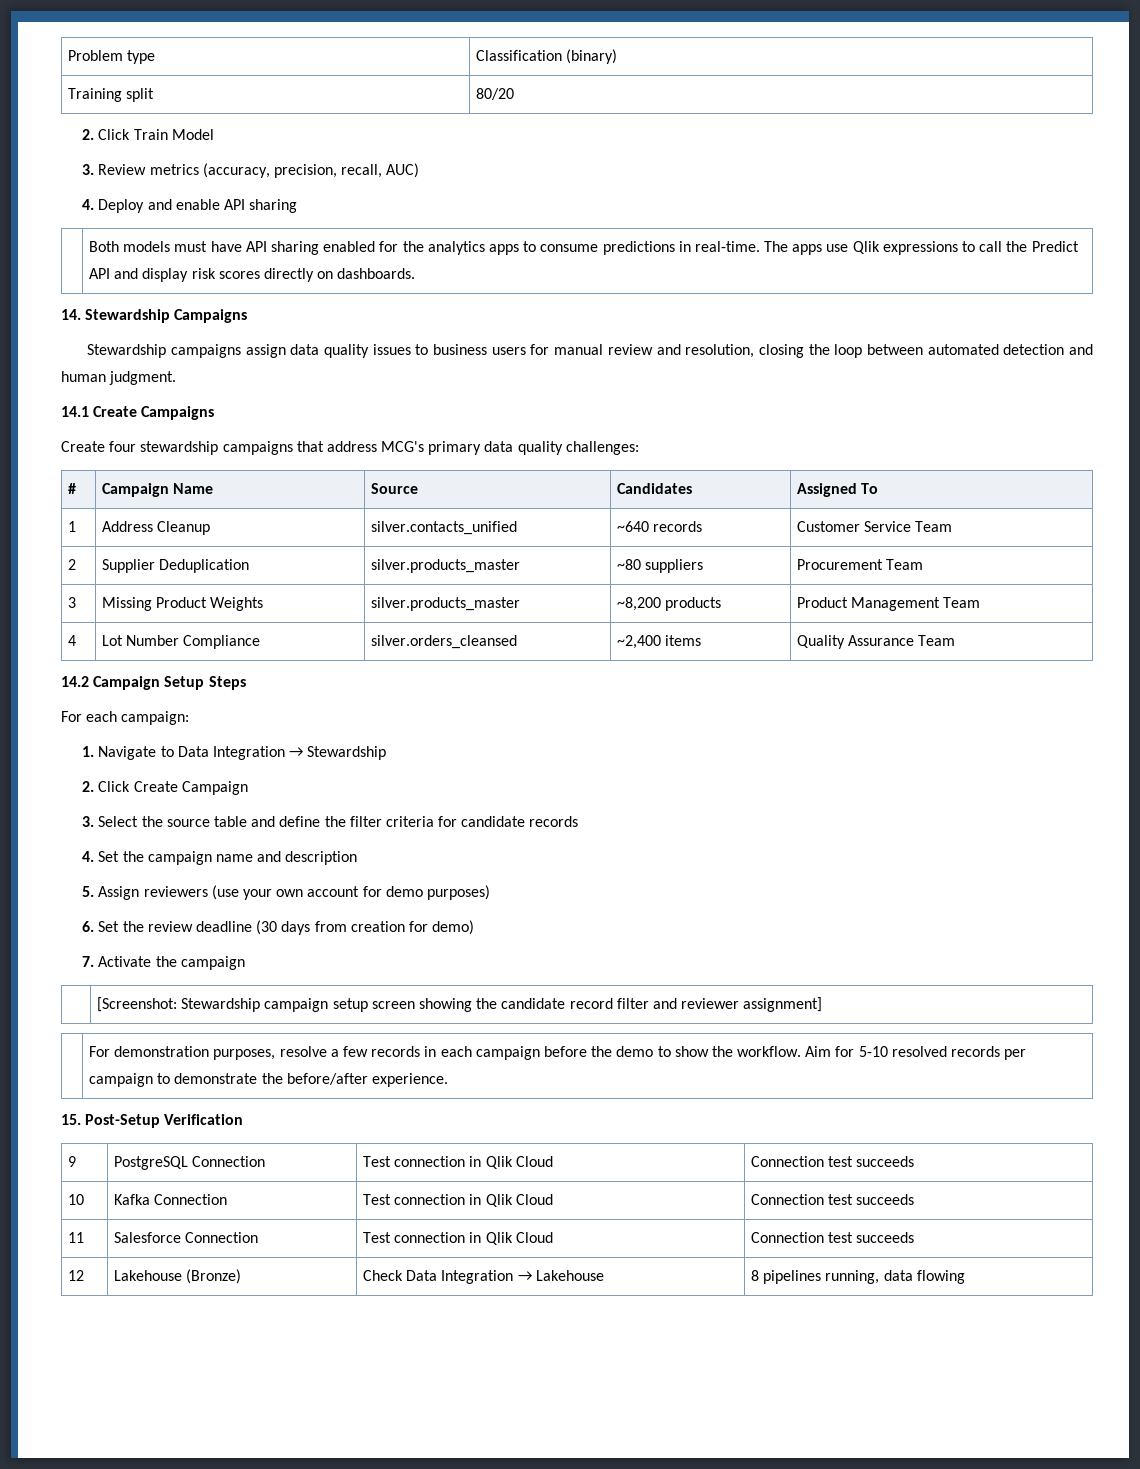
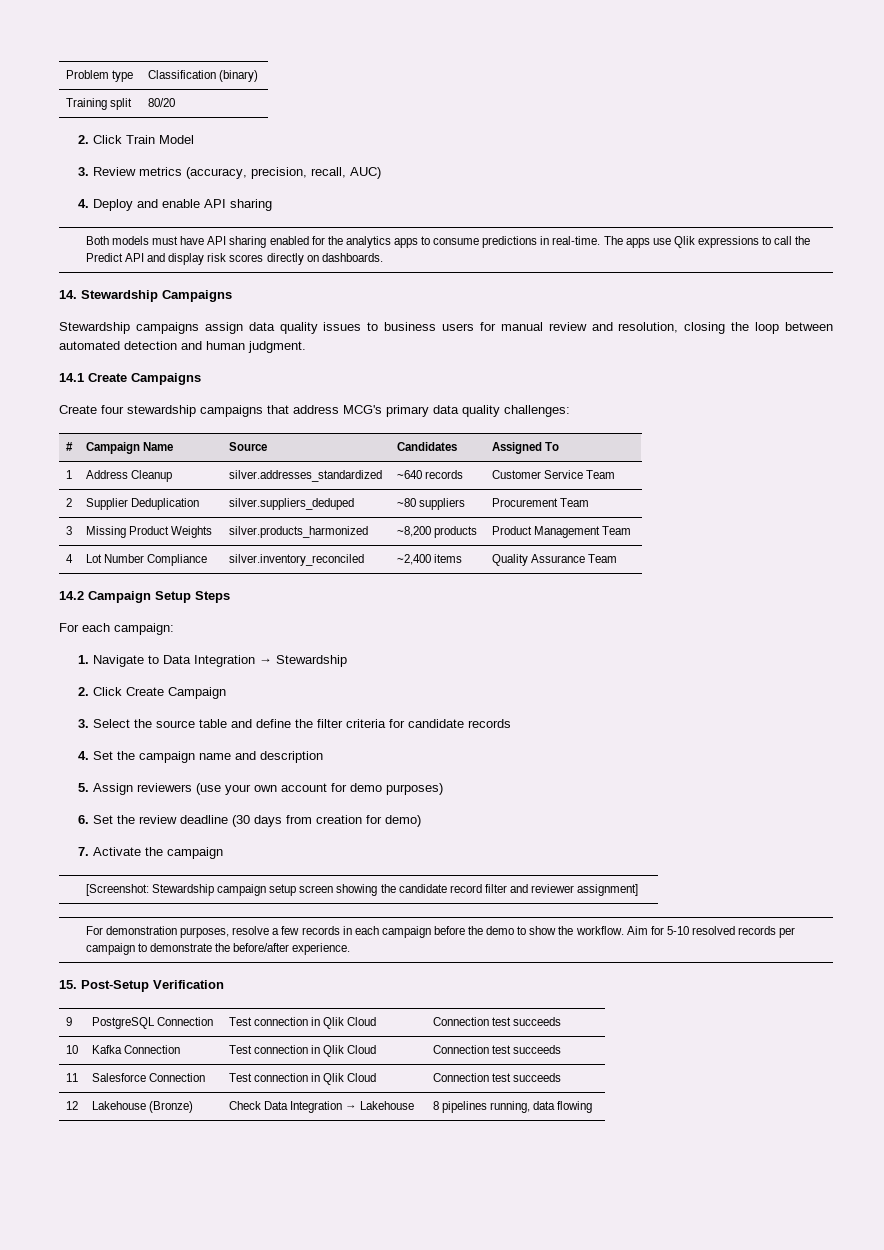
[371,521,518,535] silver.contacts_unified -> [228,470,382,482] silver.addresses_standardized
[371,559,521,573] silver.products_master -> [228,498,354,510] silver.suppliers_deduped
[371,597,521,611] silver.products_master -> [228,526,368,538] silver.products_harmonized
[371,635,518,649] silver.orders_cleansed -> [228,554,364,566] silver.inventory_reconciled

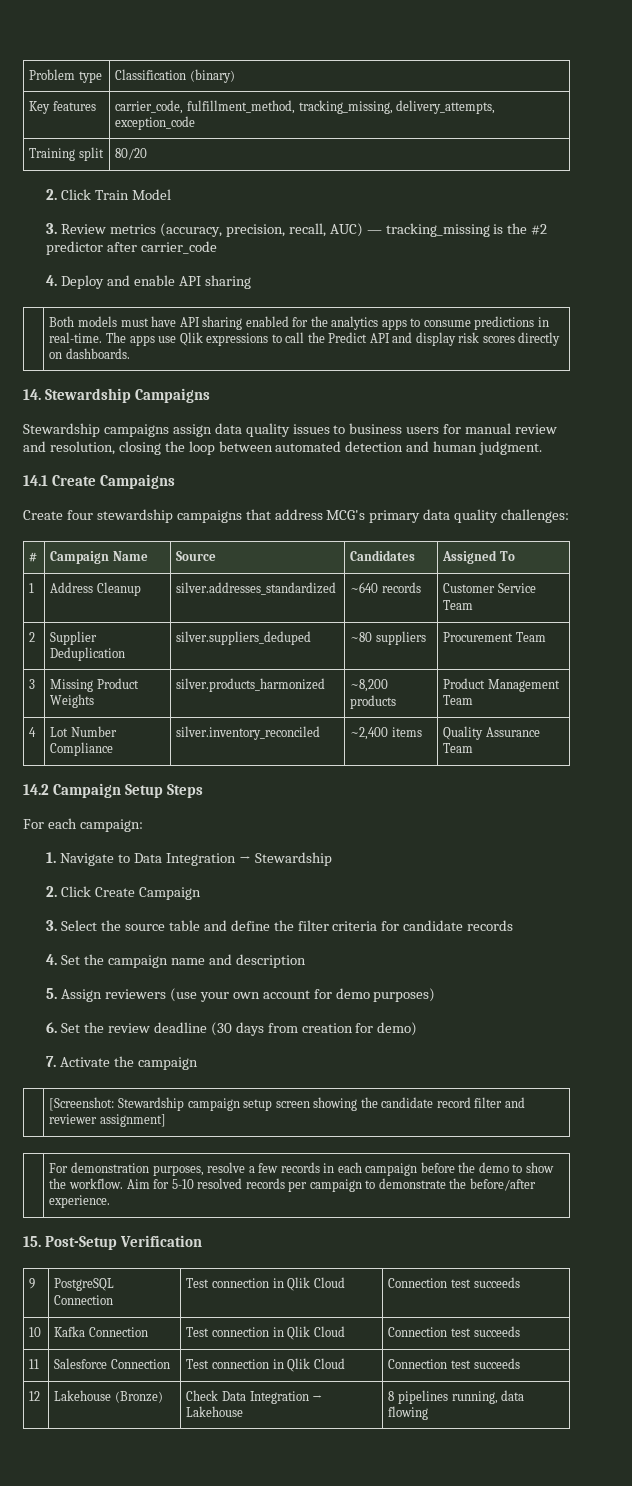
(258, 76) none -> [29,101,96,114] [115,100,496,114] [115,116,196,130] // Key features | carrier_code, fulfillment_method, tracking_missing, delivery_attempts, exception_code
(382, 173) none -> [366,223,548,237] [46,241,218,255] — tracking_missing is the #2 predictor after carrier_code

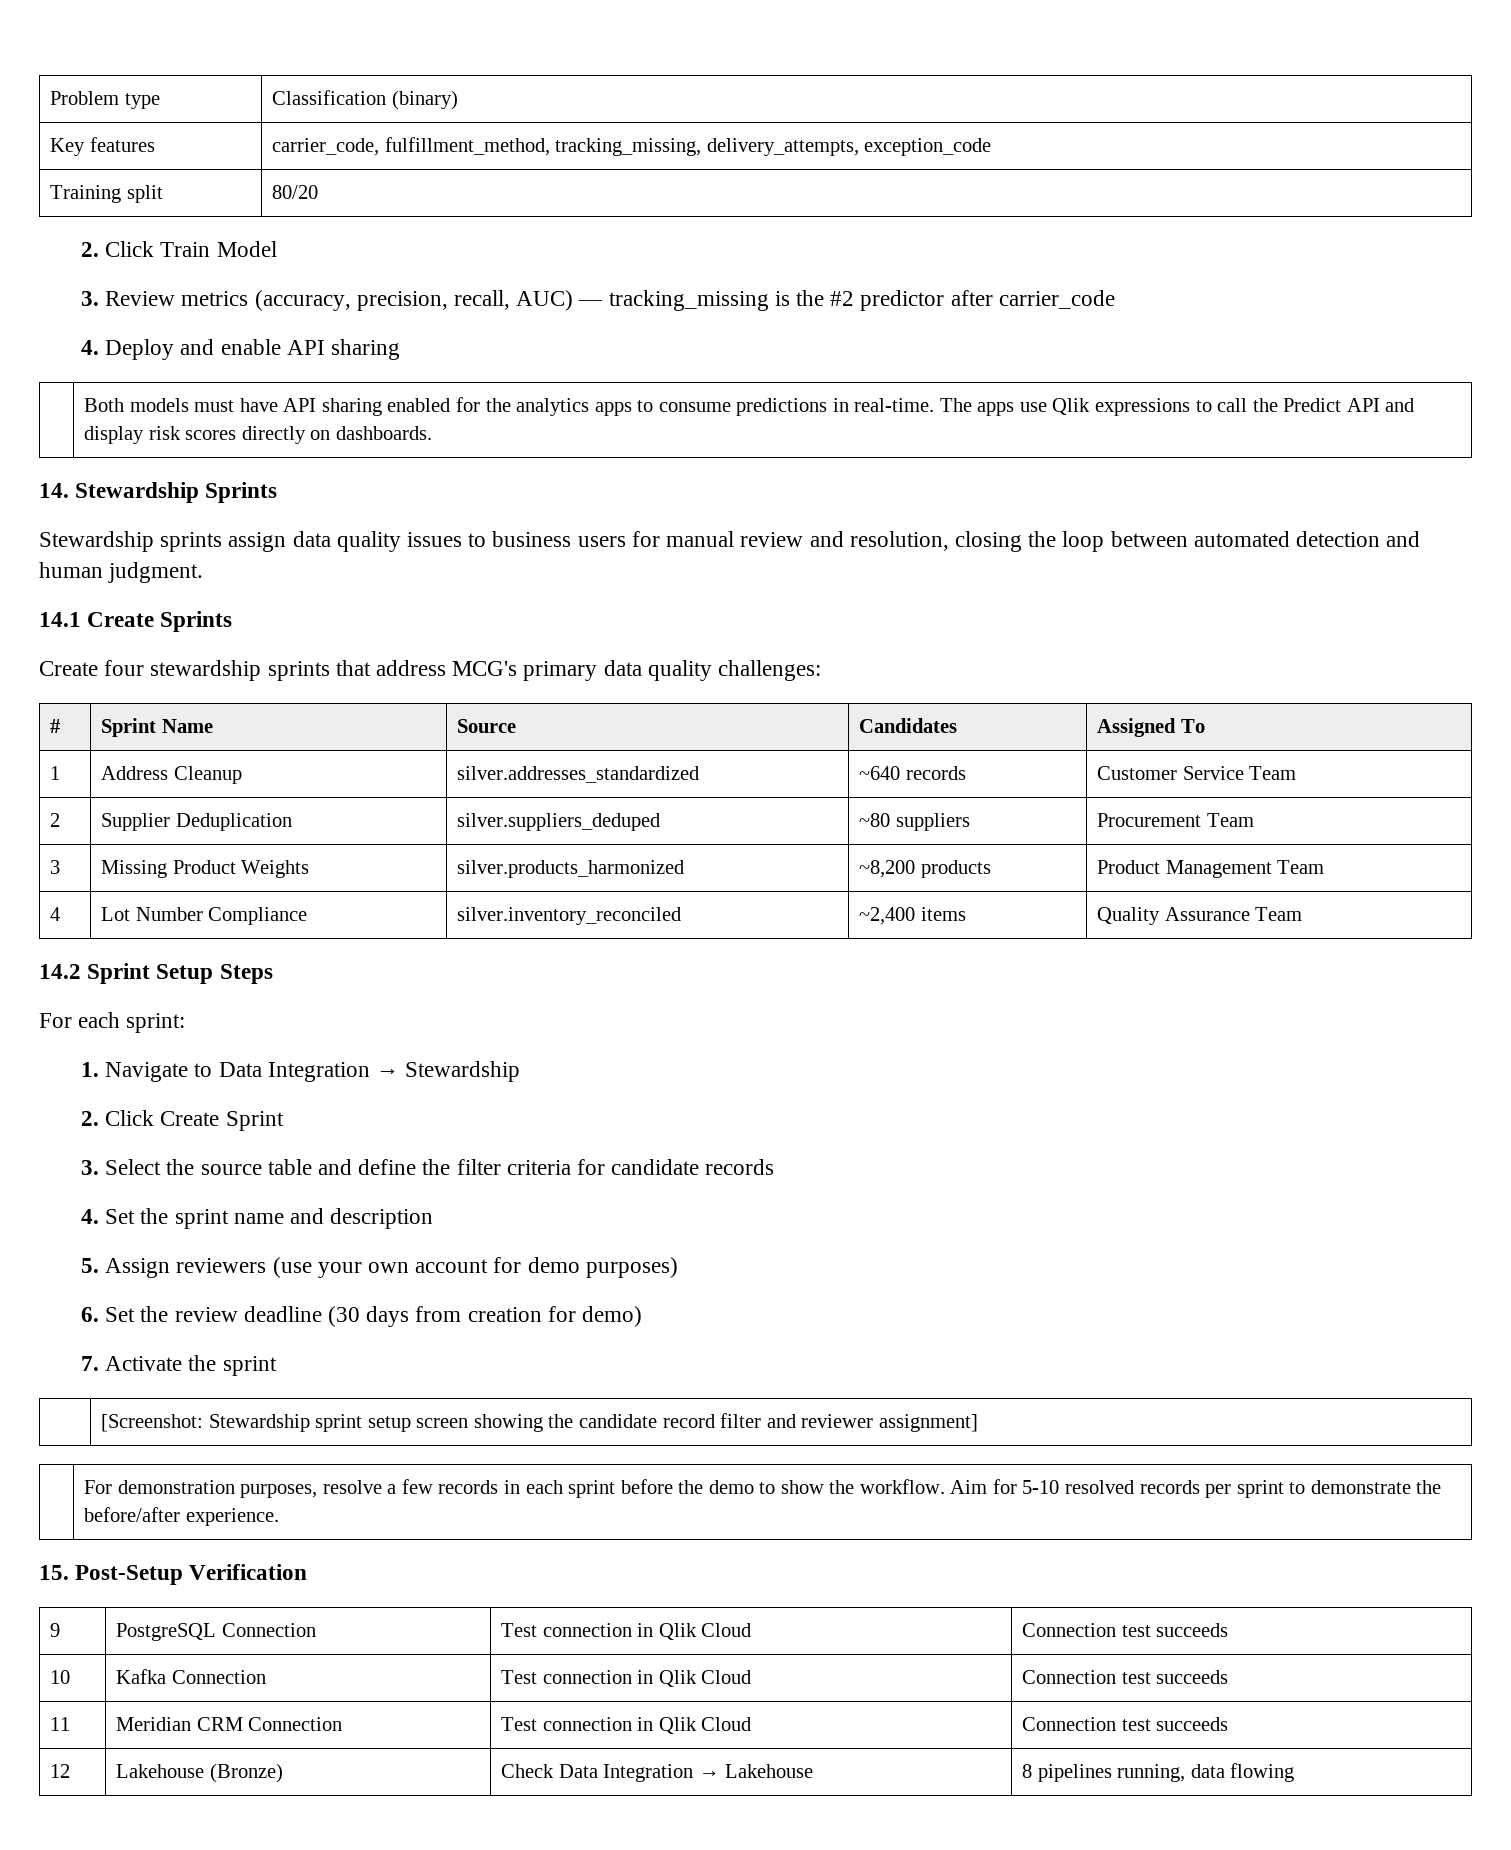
[134,388,210,403] [23,423,169,437] Campaigns // Stewardship campaigns -> [205,482,278,503] [39,531,223,552] Sprints // Stewardship sprints
[99,474,175,489] Campaigns -> [160,611,233,632] Sprints
[176,510,242,523] campaigns -> [267,661,330,681] sprints
[50,551,110,564] Campaign -> [101,718,157,737] Sprint
[52,783,121,798] Campaign -> [87,963,151,984] Sprint
[79,819,143,832] campaign: -> [126,1013,186,1033] sprint:
[138,887,201,900] Campaign -> [225,1111,284,1131] Sprint
[107,955,168,968] campaign -> [174,1209,229,1229] sprint
[137,1057,198,1070] campaign -> [222,1356,277,1376] sprint
[187,1098,240,1111] campaign -> [315,1414,363,1432] sprint
[365,1163,418,1176] campaign -> [568,1480,616,1498] sprint
[309,1179,362,1192] campaign -> [1236,1480,1284,1498] sprint
[54,1358,108,1369] Salesforce -> [116,1717,243,1731] Meridian CRM

